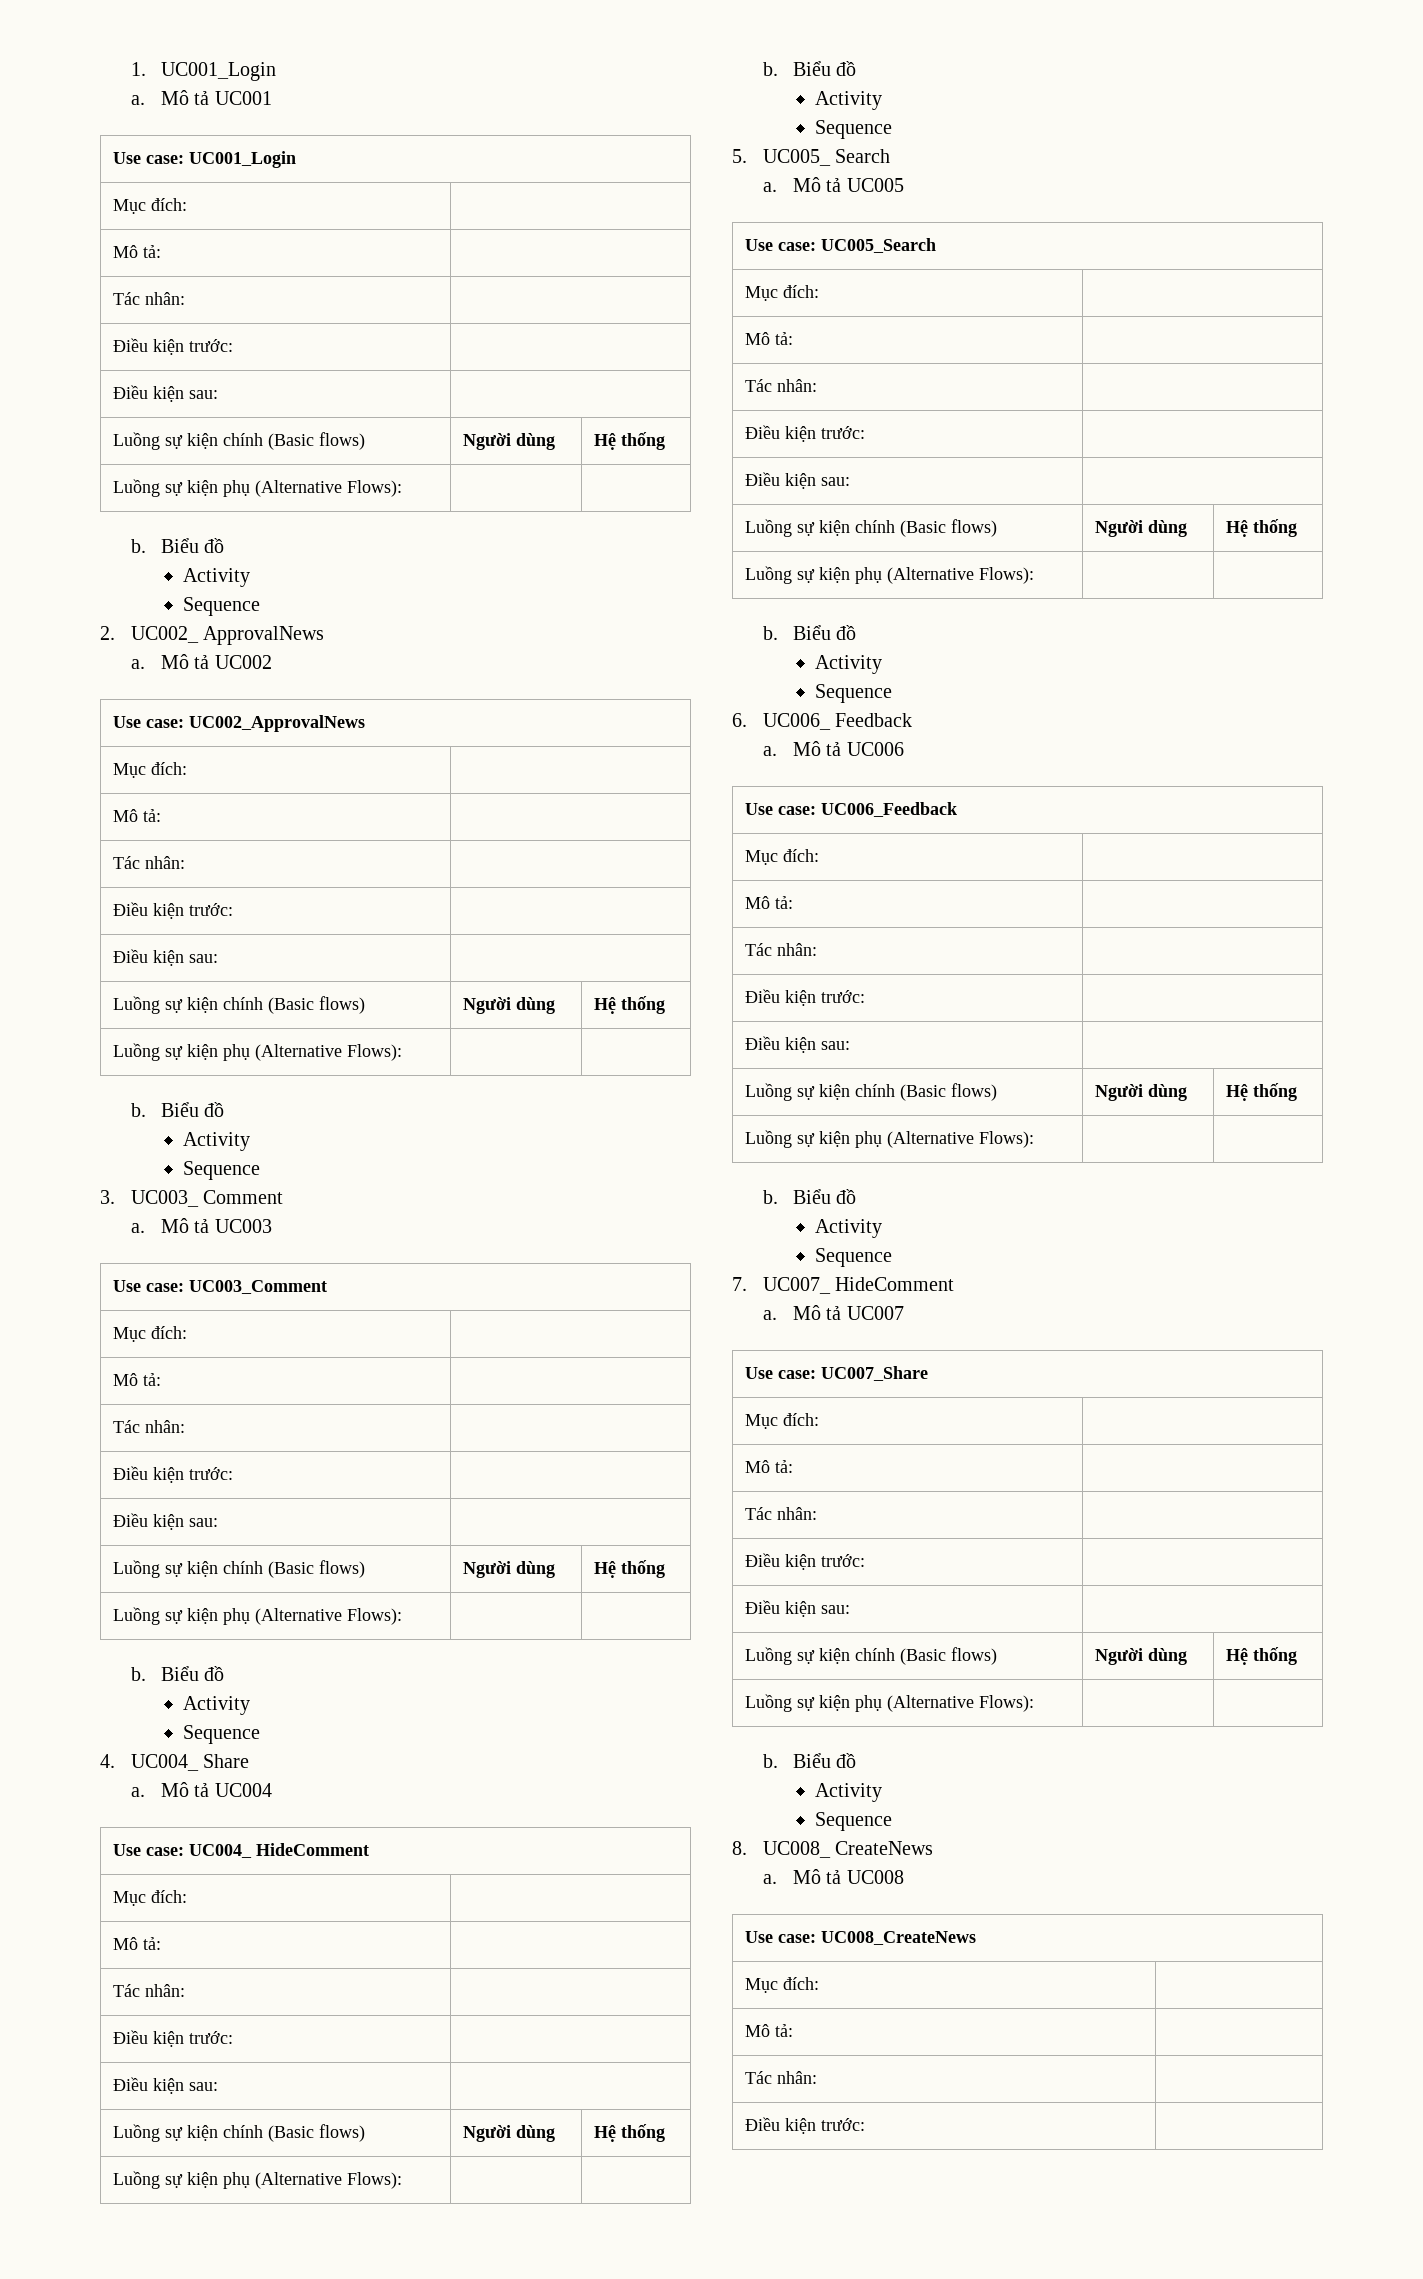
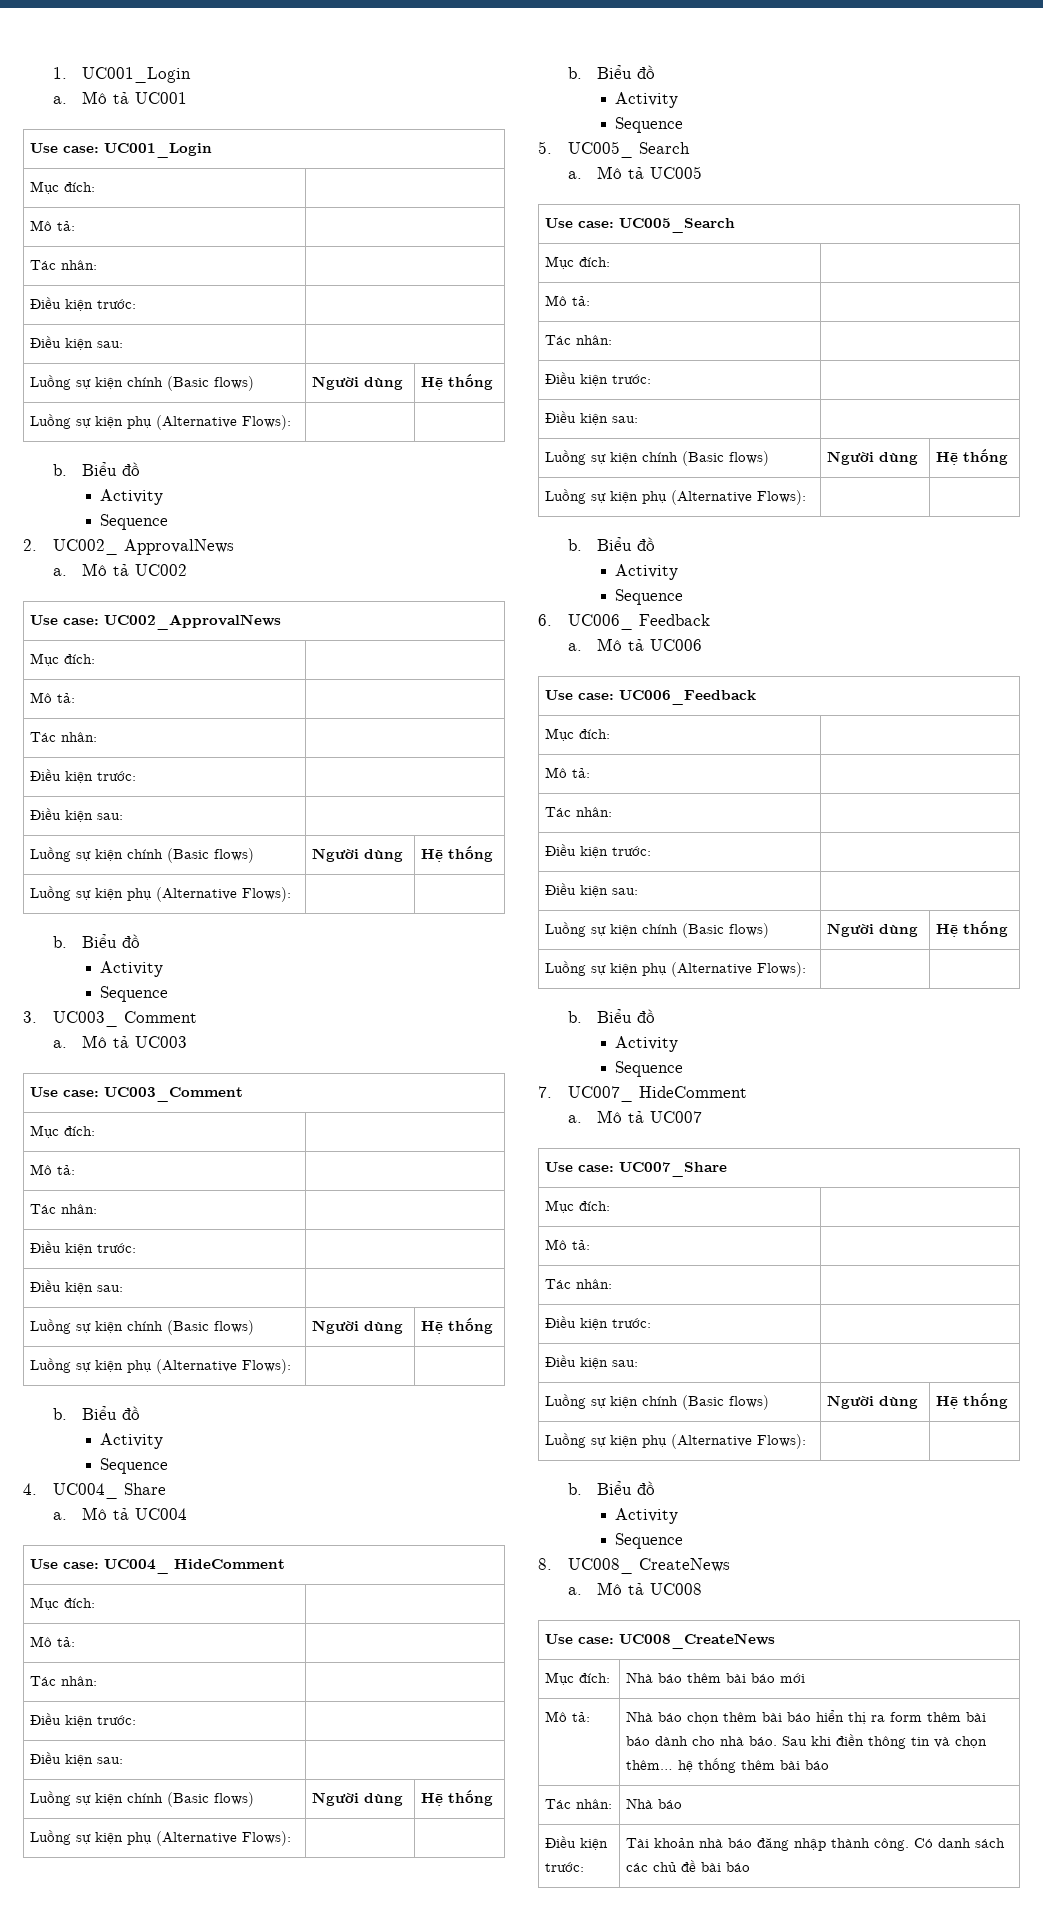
[745,2024,794,2037] [745,2071,818,2084] [745,2117,866,2134] // Mô tả: | // Tác nhân: | // Điều kiện trước: | -> [626,1672,806,1683] [545,1711,591,1722] [626,1710,987,1724] [626,1734,988,1749] [626,1758,830,1773] [545,1799,613,1809] [626,1798,683,1809] [545,1836,609,1850] [545,1862,585,1872] [626,1838,1006,1851] [626,1860,751,1872] Nhà báo thêm bài báo mới // Mô tả: | Nhà báo chọn thêm bài báo hiển thị ra form thêm bài báo dành cho nhà báo. Sau khi điền thông tin và chọn thêm… hệ thống thêm bài báo // Tác nhân: | Nhà báo // Điều kiện trước: | Tài khoản nhà báo đăng nhập thành công. Có danh sách các chủ đề bài báo

